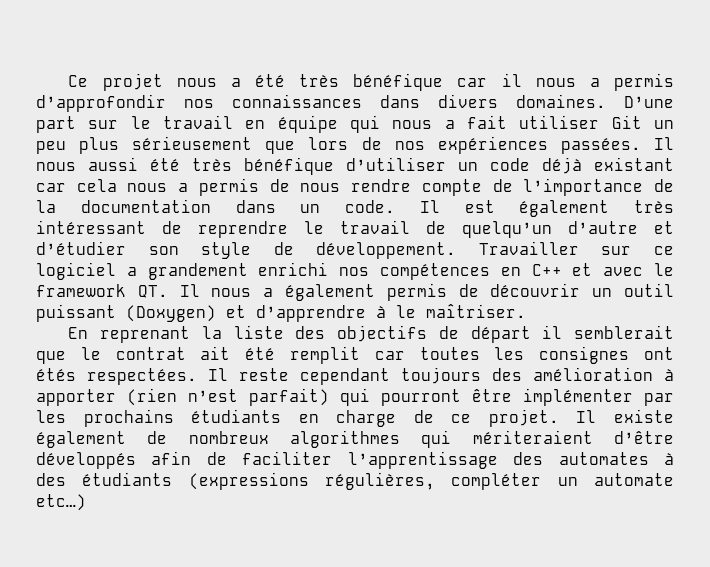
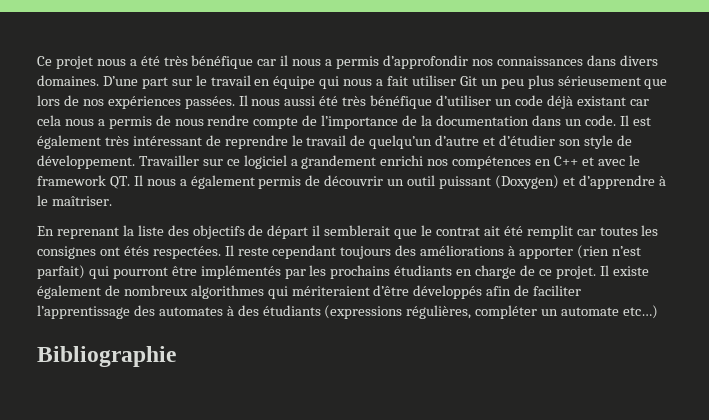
[533,367,653,381] amélioration -> [420,245,505,256] améliorations
[523,388,633,406] implémenter -> [200,265,281,279] implémentés
(86, 502) none -> [37,346,176,367] // Bibliographie

